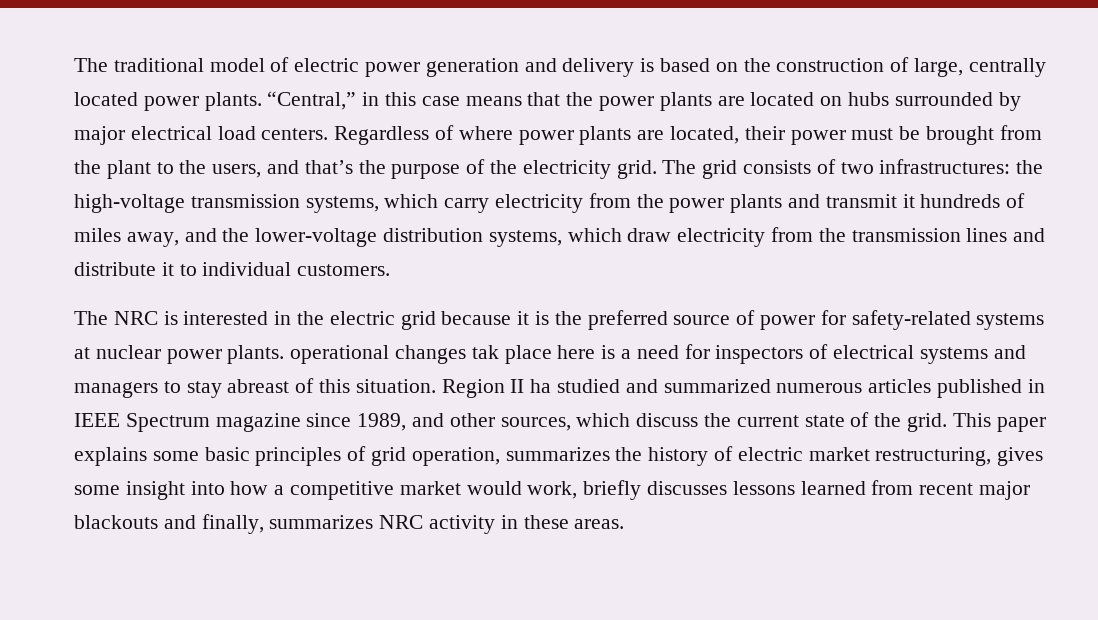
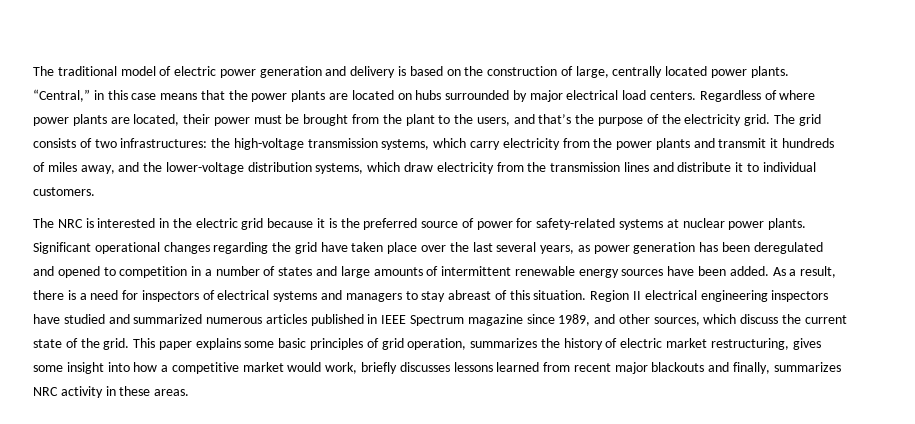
(285, 354) none -> [33,242,91,254] Significant
[471,345,596,364] tak place here -> [213,242,823,254] [33,266,837,278] [33,290,64,300] regarding the grid have taken place over the last several years, as power generation has been deregulated and opened to competition in a number of states and large amounts of intermittent renewable energy sources have been added. As a result, there
[530,379,552,393] ha -> [644,290,829,302] [33,314,60,324] electrical engineering inspectors have

